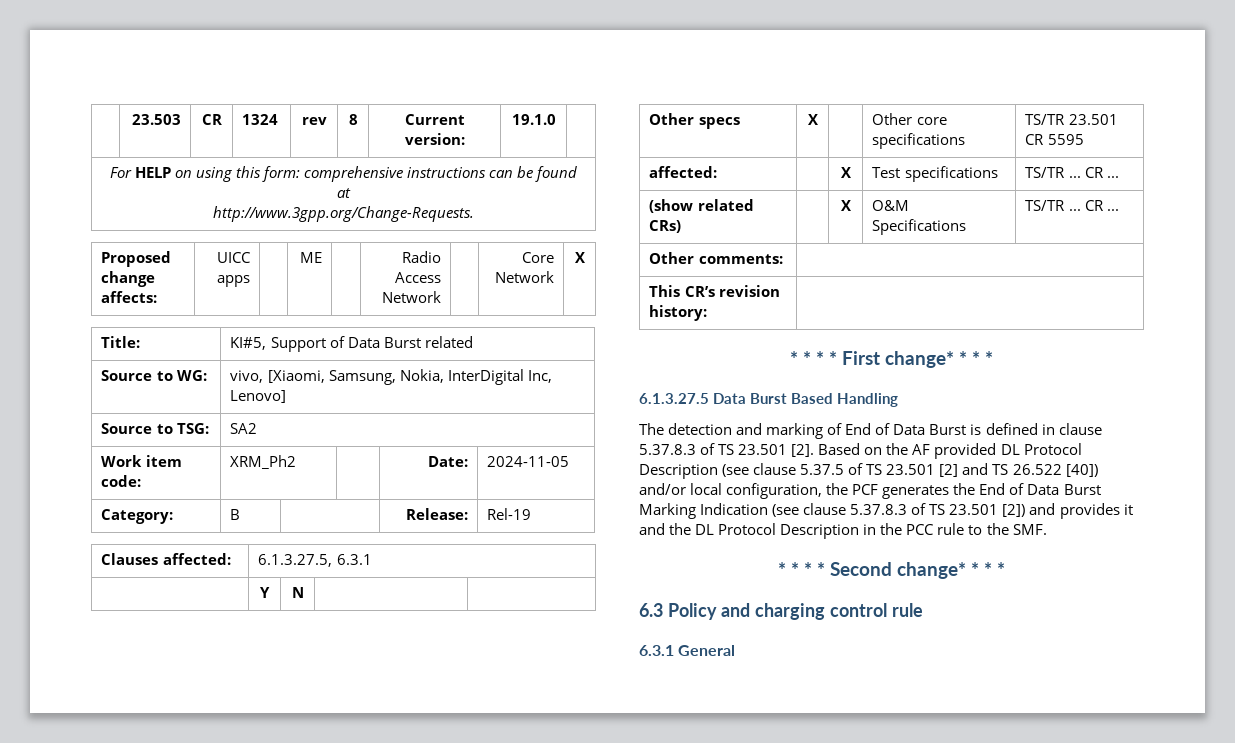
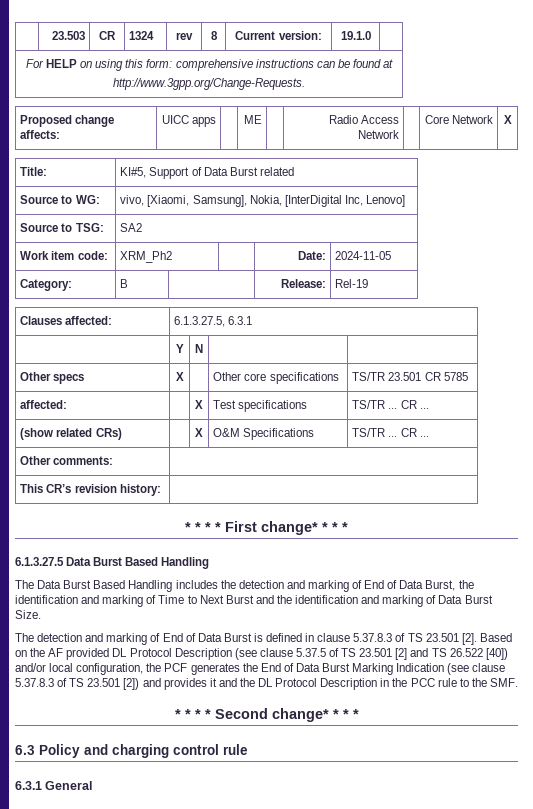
[328,369,524,385] Samsung, Nokia, InterDigital -> [192,195,342,207] Samsung], Nokia, [InterDigital
[1047,134,1084,145] 5595 -> [443,372,468,381] 5785
(899, 400) none -> [15,580,474,592] [15,595,493,607] [15,610,41,619] // The Data Burst Based Handling includes the detection and marking of End of Data Burst, the identification and marking of Time to Next Burst and the identification and marking of Data Burst Size.

